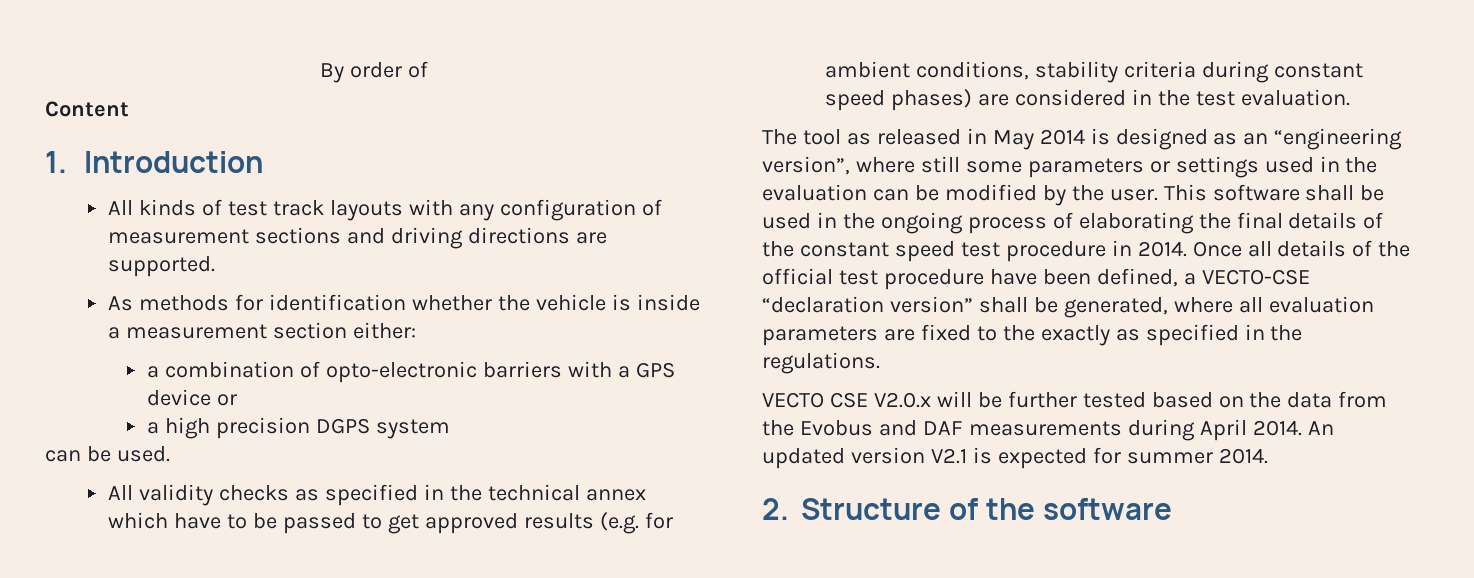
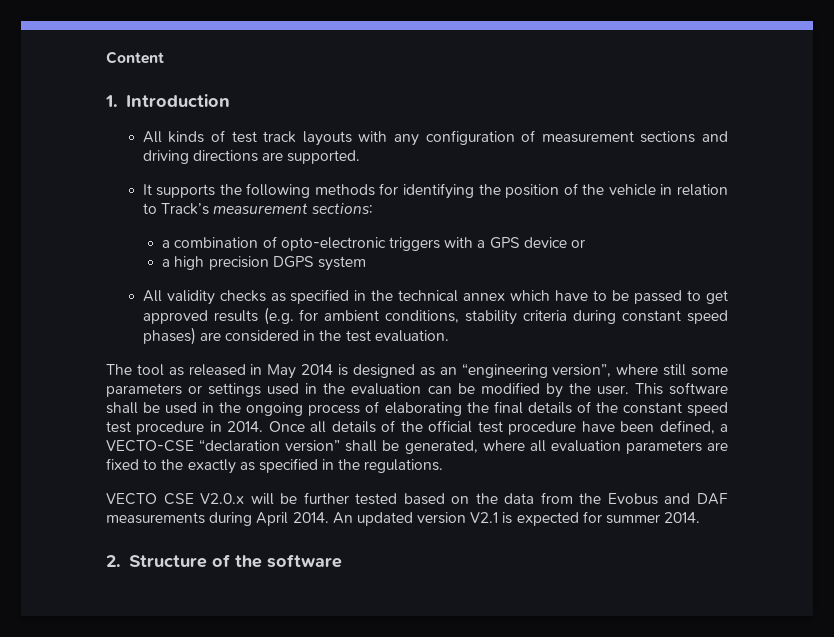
[320,61,428,83] By order of // -> (106, 57) none
[108,294,700,311] [108,322,416,339] As methods for identification whether the vehicle is inside a measurement section either: -> [142,183,728,199] [142,203,374,215] It supports the following methods for identifying the position of the vehicle in relation to Track’s measurement sections:
[482,361,562,378] barriers -> [389,237,441,251] triggers
[45,446,170,462] // can be used. -> (367, 263) none

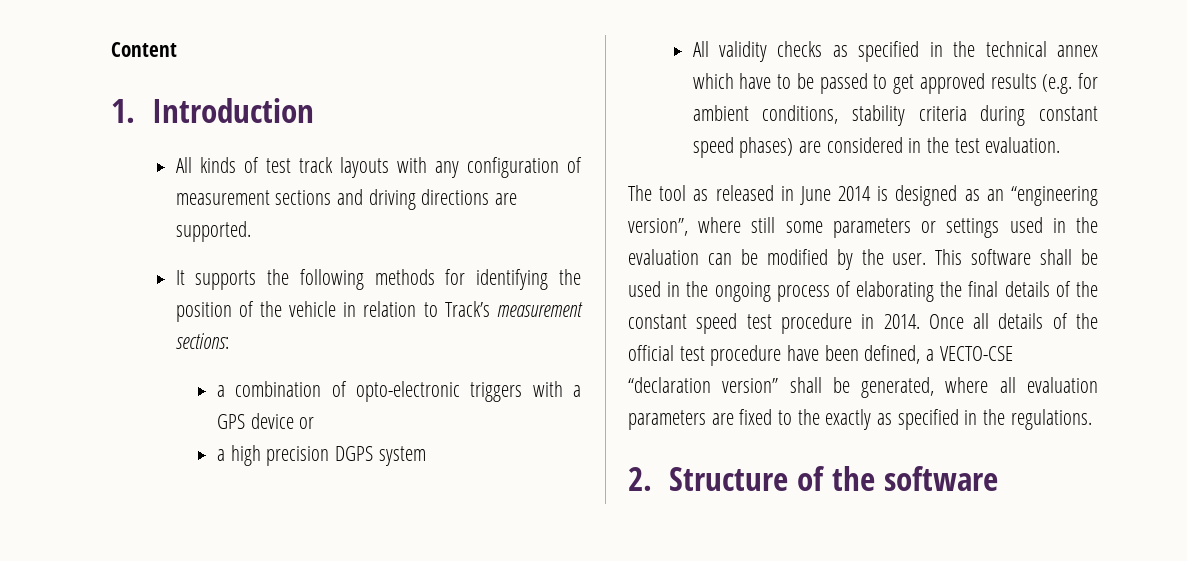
[267,364,297,379] May -> [799,186,831,205] June
[106,492,728,505] [106,511,701,526] // VECTO CSE V2.0.x will be further tested based on the data from the Evobus and DAF measurements during April 2014. An updated version V2.1 is expected for summer 2014. -> (1092, 419) none

